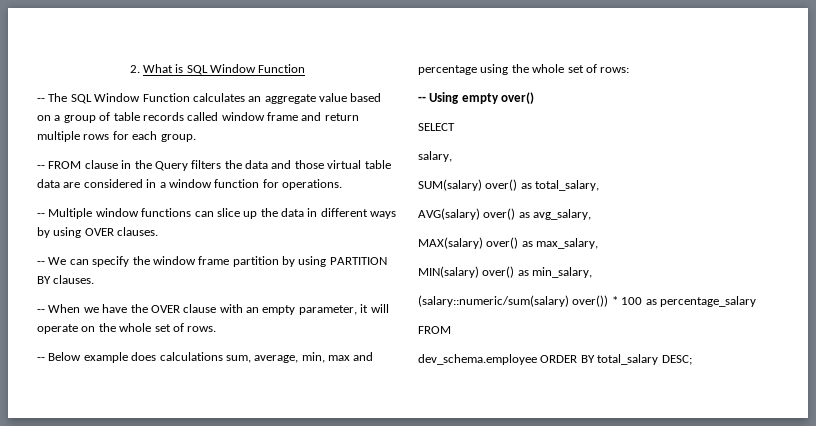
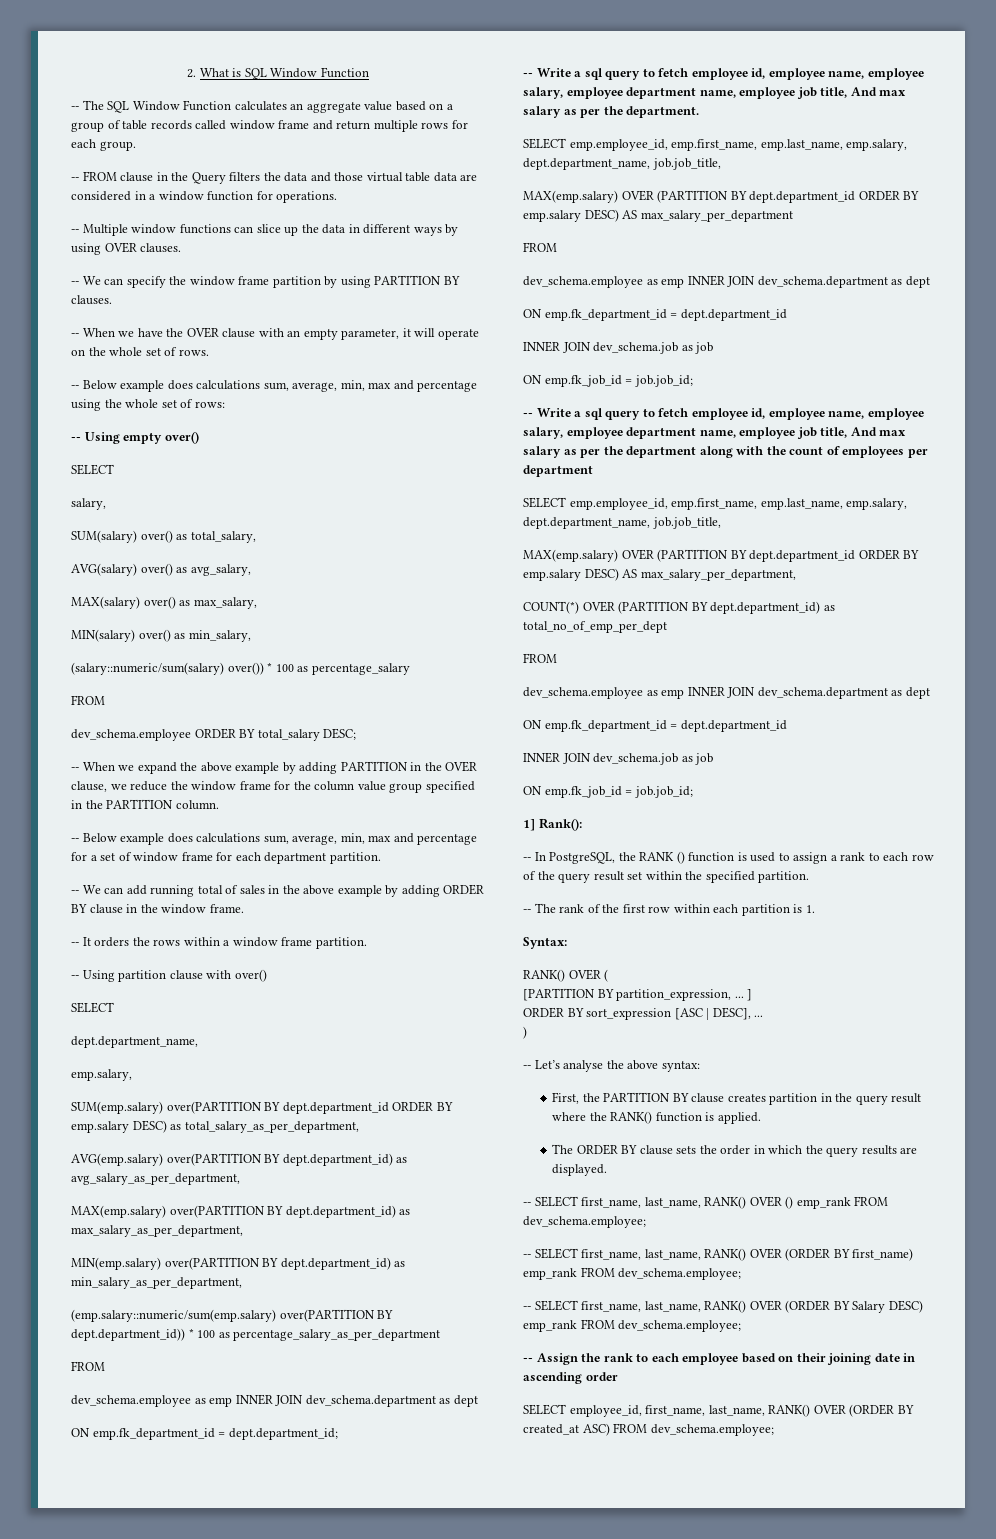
(692, 360) none -> [71,761,478,774] [71,781,475,793] [71,799,219,810] [71,833,478,845] [71,852,381,864] [71,884,485,897] [71,904,244,914] [71,937,367,949] [71,969,267,982] [71,1002,114,1013] [71,1036,198,1048] [71,1069,132,1081] [71,1101,453,1114] [71,1120,359,1133] [71,1153,408,1166] [71,1173,240,1185] [71,1205,411,1218] [71,1225,243,1237] [71,1257,406,1270] [71,1277,242,1289] [71,1309,394,1322] [71,1328,441,1341] [71,1361,105,1371] [71,1394,478,1407] [71,1428,338,1440] [523,68,924,80] [523,87,907,99] [523,106,700,118] [523,138,908,151] [523,158,721,170] [523,190,920,203] [523,209,793,222] [523,242,557,252] [523,275,930,288] [523,309,787,321] [523,341,714,354] [523,375,693,387] [523,408,924,420] [523,427,907,439] [523,446,928,458] [523,465,593,477] [523,497,908,510] [523,517,721,529] [523,549,920,562] [523,568,796,581] [523,601,835,614] [523,621,667,633] [523,653,557,663] [523,686,930,699] [523,720,787,732] [523,752,714,765] [523,786,693,798] [523,818,582,831] [523,851,934,864] [523,871,810,883] [523,903,815,916] [523,937,567,949] [523,969,609,982] [523,988,753,1001] [523,1007,764,1020] [523,1026,527,1039] [523,1060,700,1072] [552,1092,922,1105] [552,1111,761,1124] [552,1144,918,1157] [552,1164,608,1176] [523,1196,889,1209] [523,1216,646,1228] [523,1248,914,1261] [523,1267,742,1280] [523,1300,923,1313] [523,1319,742,1332] [523,1353,916,1365] [523,1372,618,1384] [523,1404,914,1417] [523,1423,774,1436] // -- When we expand the above example by adding PARTITION in the OVER clause, we reduce the window frame for the column value group specified in the PARTITION column. // -- Below example does calculations sum, average, min, max and percentage for a set of window frame for each department partition. // -- We can add running total of sales in the above example by adding ORDER BY clause in the window frame. // -- It orders the rows within a window frame partition. // -- Using partition clause with over() // SELECT // dept.department_name, // emp.salary, // SUM(emp.salary) over(PARTITION BY dept.department_id ORDER BY emp.salary DESC) as total_salary_as_per_department, // AVG(emp.salary) over(PARTITION BY dept.department_id) as avg_salary_as_per_department, // MAX(emp.salary) over(PARTITION BY dept.department_id) as max_salary_as_per_department, // MIN(emp.salary) over(PARTITION BY dept.department_id) as min_salary_as_per_department, // (emp.salary::numeric/sum(emp.salary) over(PARTITION BY dept.department_id)) * 100 as percentage_salary_as_per_department // FROM // dev_schema.employee as emp INNER JOIN dev_schema.department as dept // ON emp.fk_department_id = dept.department_id; // -- Write a sql query to fetch employee id, employee name, employee salary, employee department name, employee job title, And max salary as per the department. // SELECT emp.employee_id, emp.first_name, emp.last_name, emp.salary, dept.department_name, job.job_title, // MAX(emp.salary) OVER (PARTITION BY dept.department_id ORDER BY emp.salary DESC) AS max_salary_per_department // FROM // dev_schema.employee as emp INNER JOIN dev_schema.department as dept // ON emp.fk_department_id = dept.department_id // INNER JOIN dev_schema.job as job // ON emp.fk_job_id = job.job_id; // -- Write a sql query to fetch employee id, employee name, employee salary, employee department name, employee job title, And max salary as per the department along with the count of employees per department // SELECT emp.employee_id, emp.first_name, emp.last_name, emp.salary, dept.department_name, job.job_title, // MAX(emp.salary) OVER (PARTITION BY dept.department_id ORDER BY emp.salary DESC) AS max_salary_per_department, // COUNT(*) OVER (PARTITION BY dept.department_id) as total_no_of_emp_per_dept // FROM // dev_schema.employee as emp INNER JOIN dev_schema.department as dept // ON emp.fk_department_id = dept.department_id // INNER JOIN dev_schema.job as job // ON emp.fk_job_id = job.job_id; // 1] Rank(): // -- In PostgreSQL, the RANK () function is used to assign a rank to each row of the query result set within the specified partition. // -- The rank of the first row within each partition is 1. // Syntax: // RANK() OVER ( // [PARTITION BY partition_expression, ... ] // ORDER BY sort_expression [ASC | DESC], ... // ) // -- Let’s analyse the above syntax: // First, the PARTITION BY clause creates partition in the query result where the RANK() function is applied. // The ORDER BY clause sets the order in which the query results are displayed. // -- SELECT first_name, last_name, RANK() OVER () emp_rank FROM dev_schema.employee; // -- SELECT first_name, last_name, RANK() OVER (ORDER BY first_name) emp_rank FROM dev_schema.employee; // -- SELECT first_name, last_name, RANK() OVER (ORDER BY Salary DESC) emp_rank FROM dev_schema.employee; // -- Assign the rank to each employee based on their joining date in ascending order // SELECT employee_id, first_name, last_name, RANK() OVER (ORDER BY created_at ASC) FROM dev_schema.employee;

